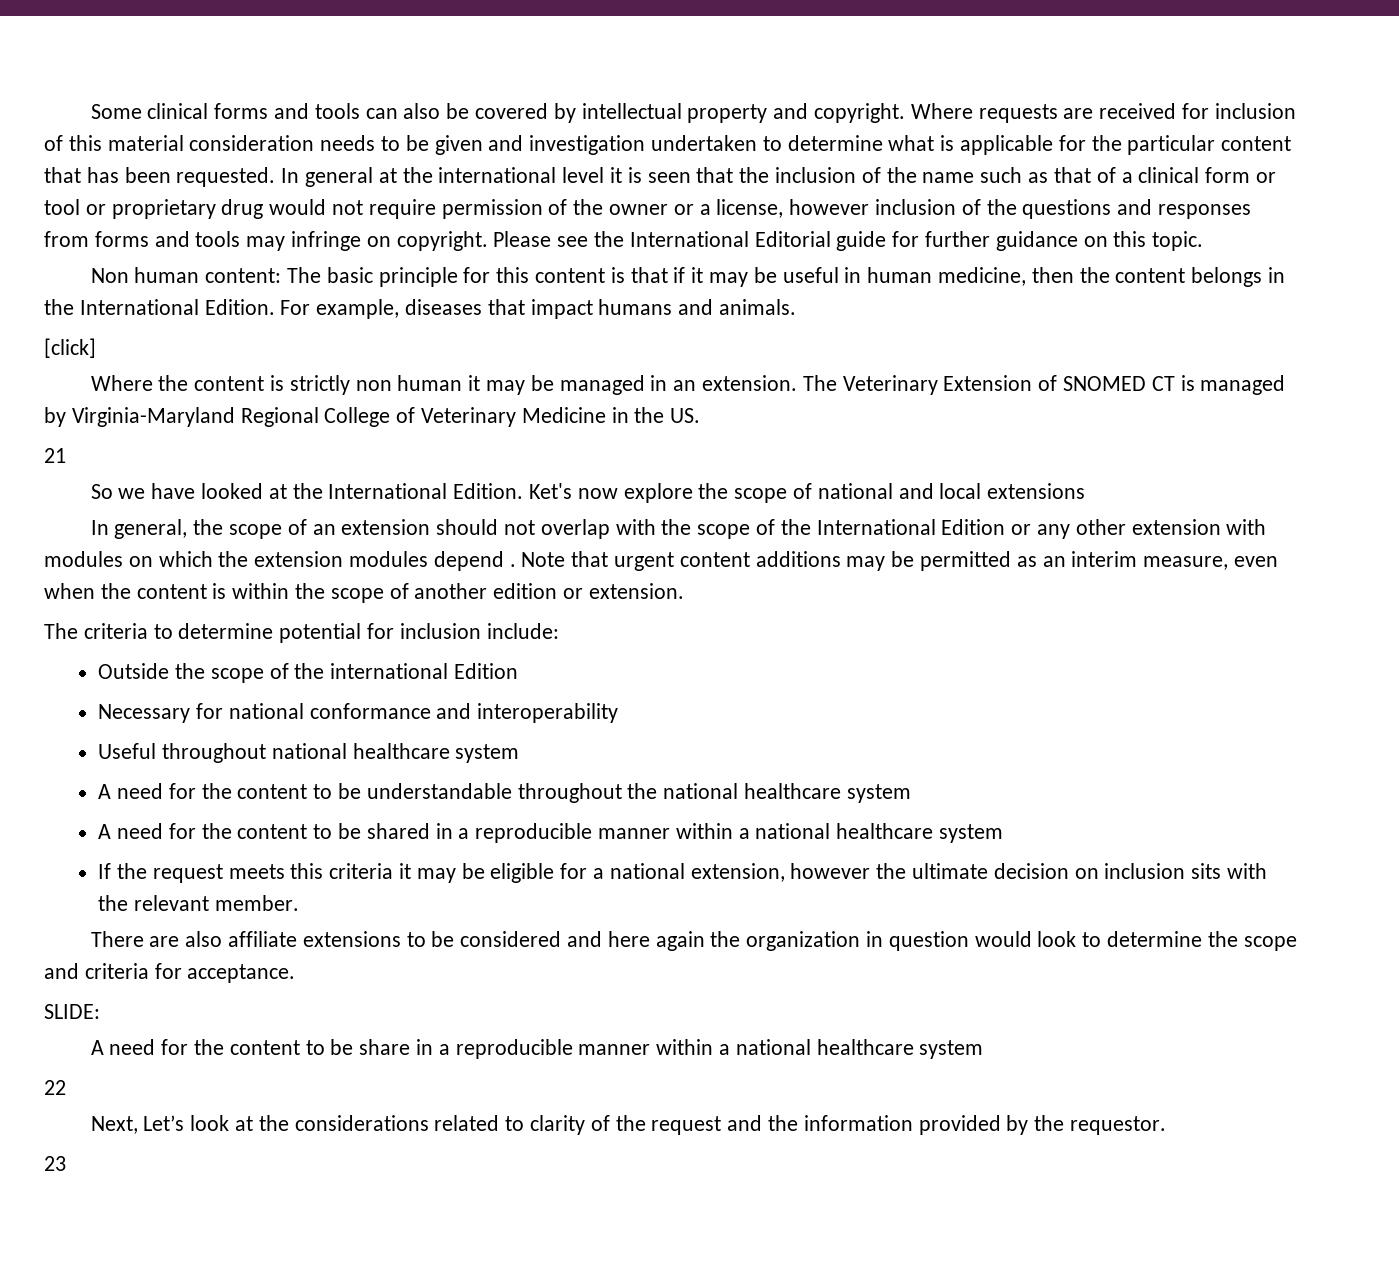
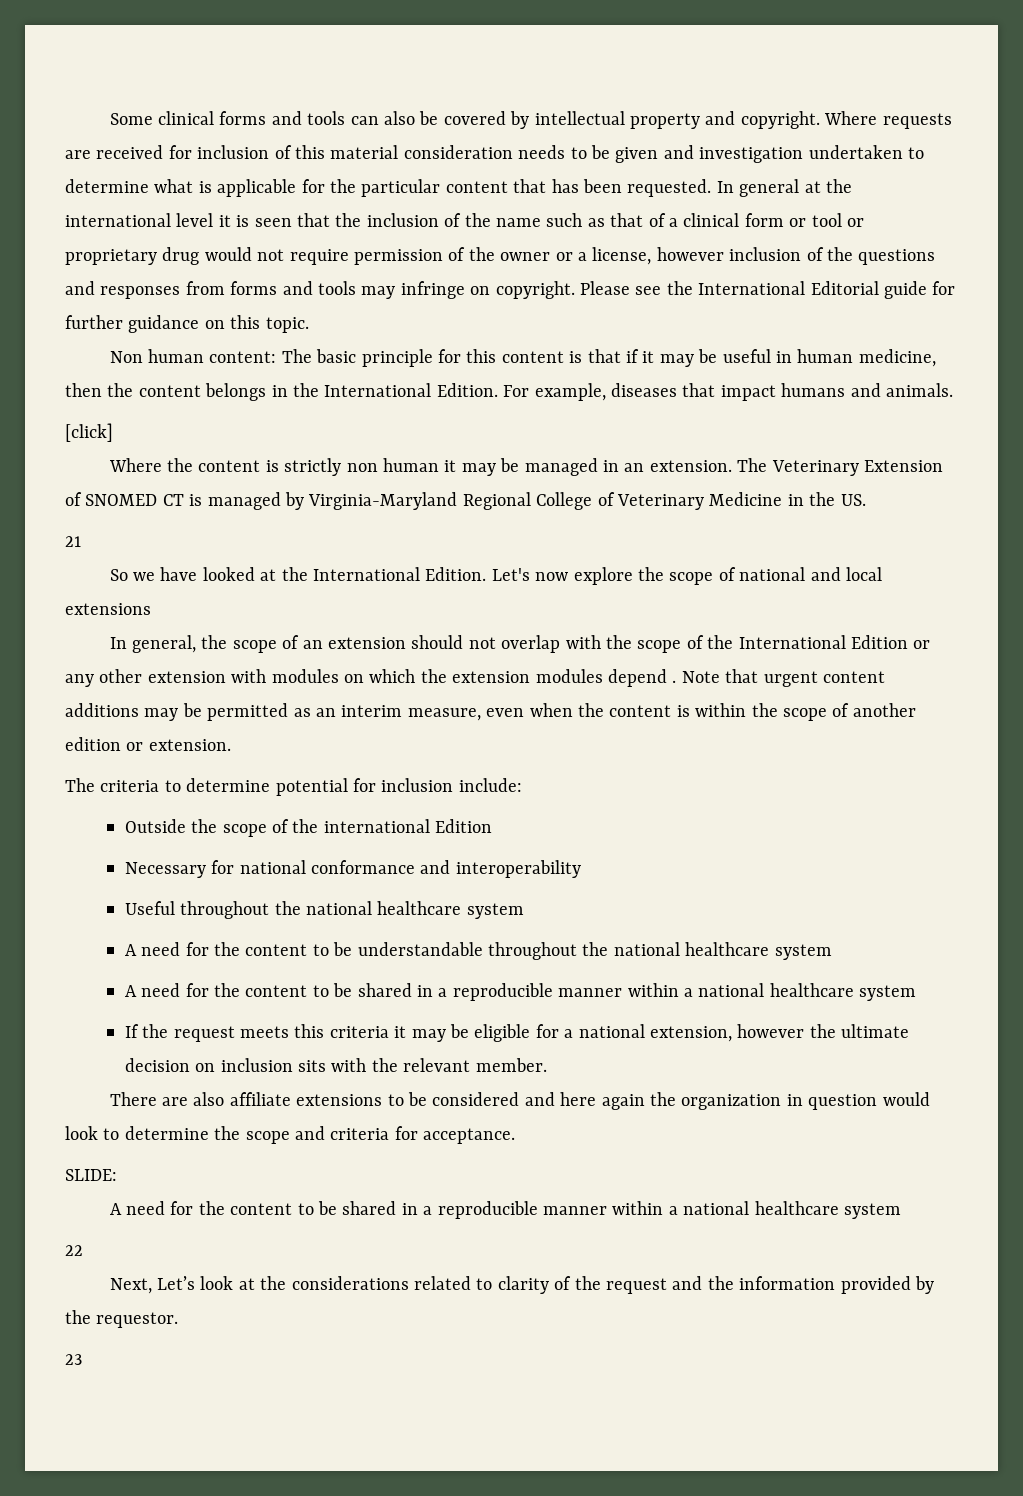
[528,483,572,499] Ket's -> [491,568,530,581] Let's
(266, 753) none -> [274,901,301,915] the
[359,1039,411,1055] share -> [342,1201,397,1215] shared

